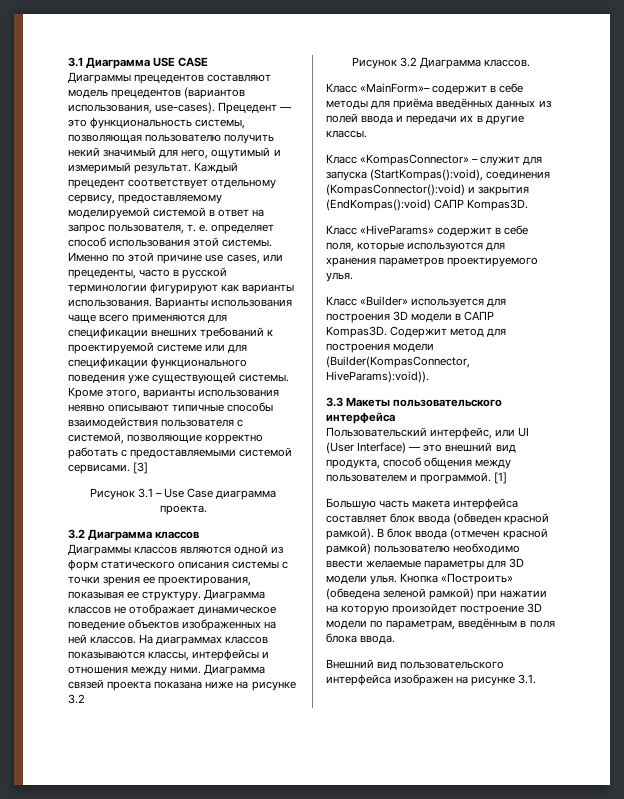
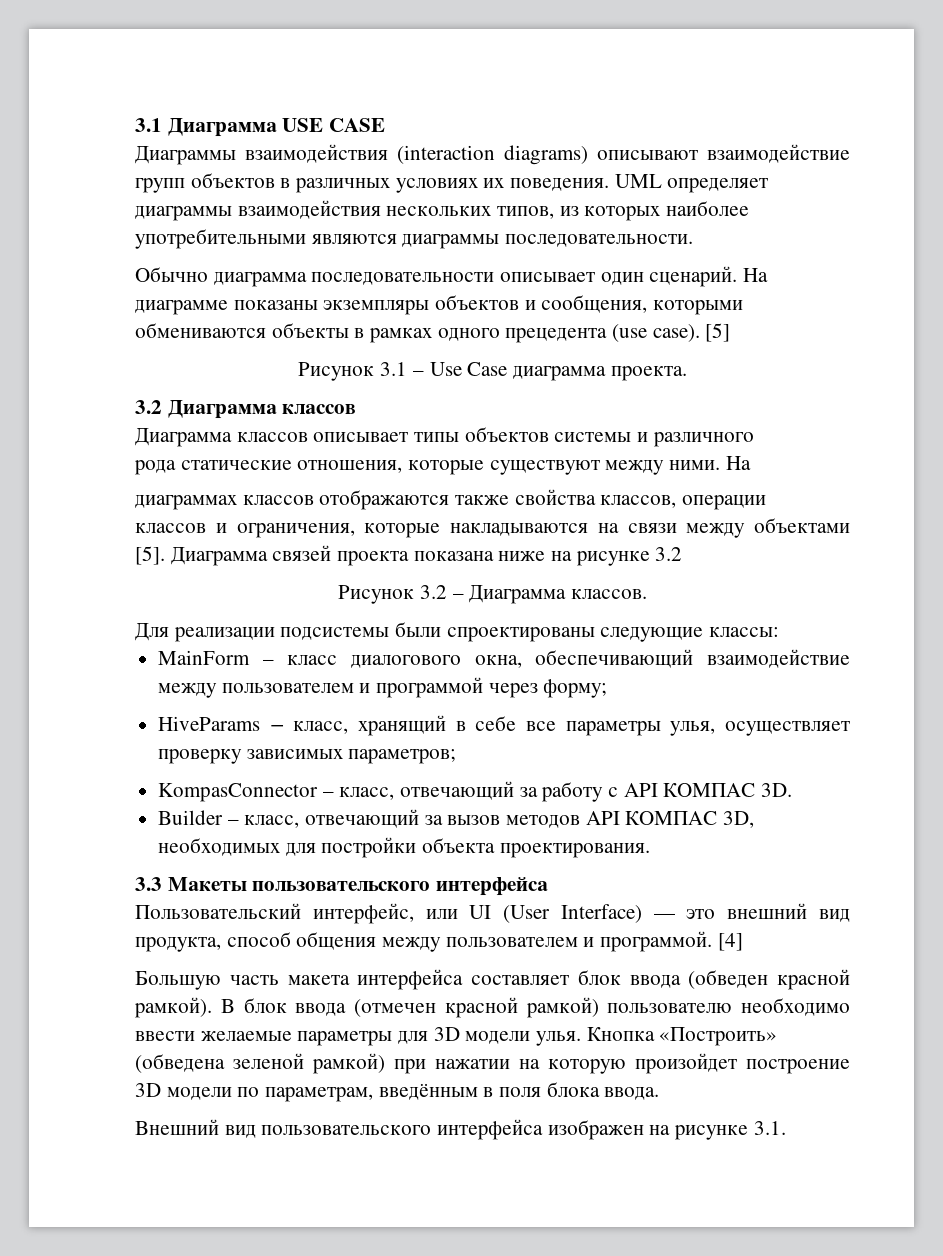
[134,74,272,84] [68,87,246,99] [68,102,293,114] [68,117,246,129] [68,134,275,144] [68,147,281,159] [68,162,239,174] [68,179,277,189] [68,194,223,204] [68,207,265,219] [68,224,275,234] [68,237,273,247] [68,252,283,264] [68,267,228,279] [68,282,295,294] [68,297,293,309] [68,314,228,324] [68,327,274,339] [68,342,248,354] [68,357,248,369] [68,372,290,384] [68,387,280,399] [68,402,274,412] [68,417,244,428] [68,432,264,444] [68,447,293,459] [68,462,149,474] прецедентов составляют модель прецедентов (вариантов использования, use-cases). Прецедент — это функциональность системы, позволяющая пользователю получить некий значимый для него, ощутимый и измеримый результат. Каждый прецедент соответствует отдельному сервису, предоставляемому моделируемой системой в ответ на запрос пользователя, т. е. определяет способ использования этой системы. Именно по этой причине use cases, или прецеденты, часто в русской терминологии фигурируют как варианты использования. Варианты использования чаще всего применяются для спецификации внешних требований к проектируемой системе или для спецификации функционального поведения уже существующей системы. Кроме этого, варианты использования неявно описывают типичные способы взаимодействия пользователя с системой, позволяющие корректно работать с предоставляемыми системой сервисами. [3] -> [245,144,850,165] [135,173,769,193] [135,200,750,221] [135,229,694,249] [135,266,769,287] [135,295,744,315] [135,323,731,343] взаимодействия (interaction diagrams) описывают взаимодействие групп объектов в различных условиях их поведения. UML определяет диаграммы взаимодействия нескольких типов, из которых наиболее употребительными являются диаграммы последовательности. // Обычно диаграмма последовательности описывает один сценарий. На диаграмме показаны экземпляры объектов и сообщения, которыми обмениваются объекты в рамках одного прецедента (use case). [5]
[68,544,284,556] [68,559,289,571] [68,576,252,586] [68,589,266,601] [68,604,277,616] [68,619,277,631] [68,634,154,644] Диаграммы классов являются одной из форм статического описания системы с точки зрения ее проектирования, показывая ее структуру. Диаграмма классов не отображает динамическое поведение объектов изображенных на ней классов. На -> [135,427,754,447] [134,456,751,475] Диаграмма классов описывает типы объектов системы и различного // рода статические отношения, которые существуют между ними. На //
[68,649,270,661] [68,666,202,676] показываются классы, интерфейсы и отношения между ними. -> [319,489,767,510] [135,518,850,538] [135,546,165,565] отображаются также свойства классов, операции // классов и ограничения, которые накладываются на связи между объектами [5].
(417, 62) none -> [452,593,464,599] –
[326,83,524,95] [326,98,551,110] [326,113,524,125] [326,130,367,138] [326,154,543,166] [326,169,551,181] [326,184,530,196] [326,199,529,211] [326,225,529,237] [326,242,506,252] [326,257,539,267] [326,272,353,282] [326,296,507,308] [326,311,495,323] [326,326,507,338] [326,343,435,353] [326,356,470,368] [326,371,429,383] Класс «MainForm»– содержит в себе методы для приёма введённых данных из полей ввода и передачи их в другие классы. // Класс «KompasConnector» – служит для запуска (StartKompas():void), соединения (KompasConnector():void) и закрытия (EndKompas():void) САПР Kompas3D. // Класс «HiveParams» содержит в себе поля, которые используются для хранения параметров проектируемого улья. // Класс «Builder» используется для построения 3D модели в САПР Kompas3D. Содержит метод для построения модели (Builder(KompasConnector, HiveParams):void)). -> [135,622,780,642] [158,649,850,668] [158,677,608,698] [158,715,851,736] [158,749,457,764] [158,781,793,802] [158,809,755,828] [158,837,650,858] Для реализации подсистемы были спроектированы следующие классы: // MainForm – класс диалогового окна, обеспечивающий взаимодействие между пользователем и программой через форму; // HiveParams − класс, хранящий в себе все параметры улья, осуществляет проверку зависимых параметров; // KompasConnector – класс, отвечающий за работу с API КОМПАС 3D. // Builder – класс, отвечающий за вызов методов API КОМПАС 3D, необходимых для постройки объекта проектирования.
[494,472,508,484] [1] -> [717,933,743,951] [4]

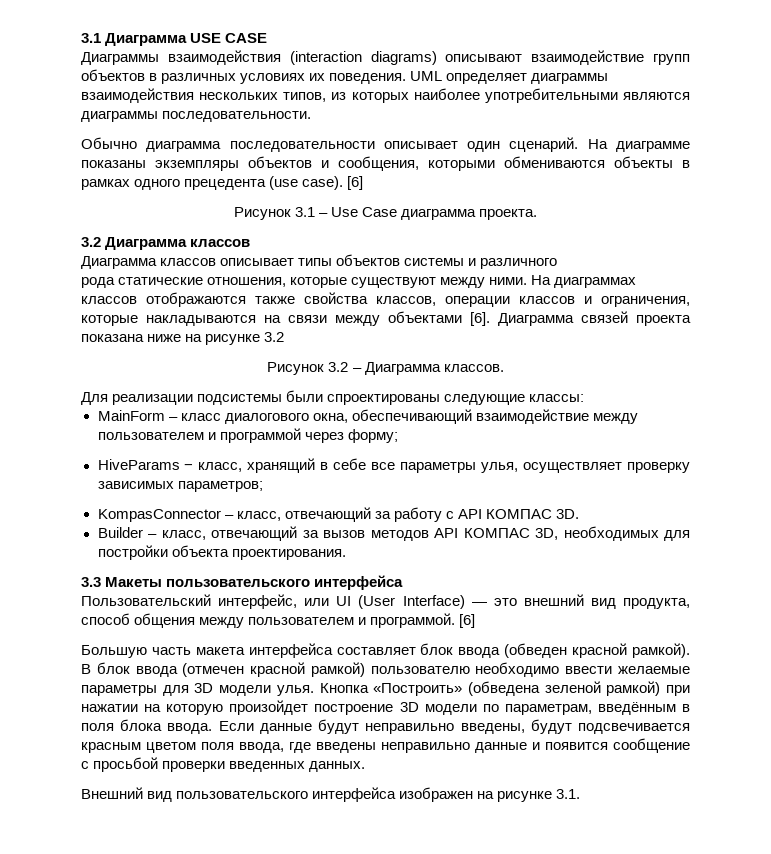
[705,323,731,342] [5] -> [347,176,364,190] [6]
(751, 463) // -> (552, 280) none
(767, 502) // -> (510, 301) none
[135,546,165,565] [5]. -> [470,312,490,326] [6].
[717,933,743,951] [4] -> [459,614,476,628] [6]
(660, 1093) none -> [218,719,690,734] [81,738,690,753] [81,757,366,772] Если данные будут неправильно введены, будут подсвечивается красным цветом поля ввода, где введены неправильно данные и появится сообщение с просьбой проверки введенных данных.

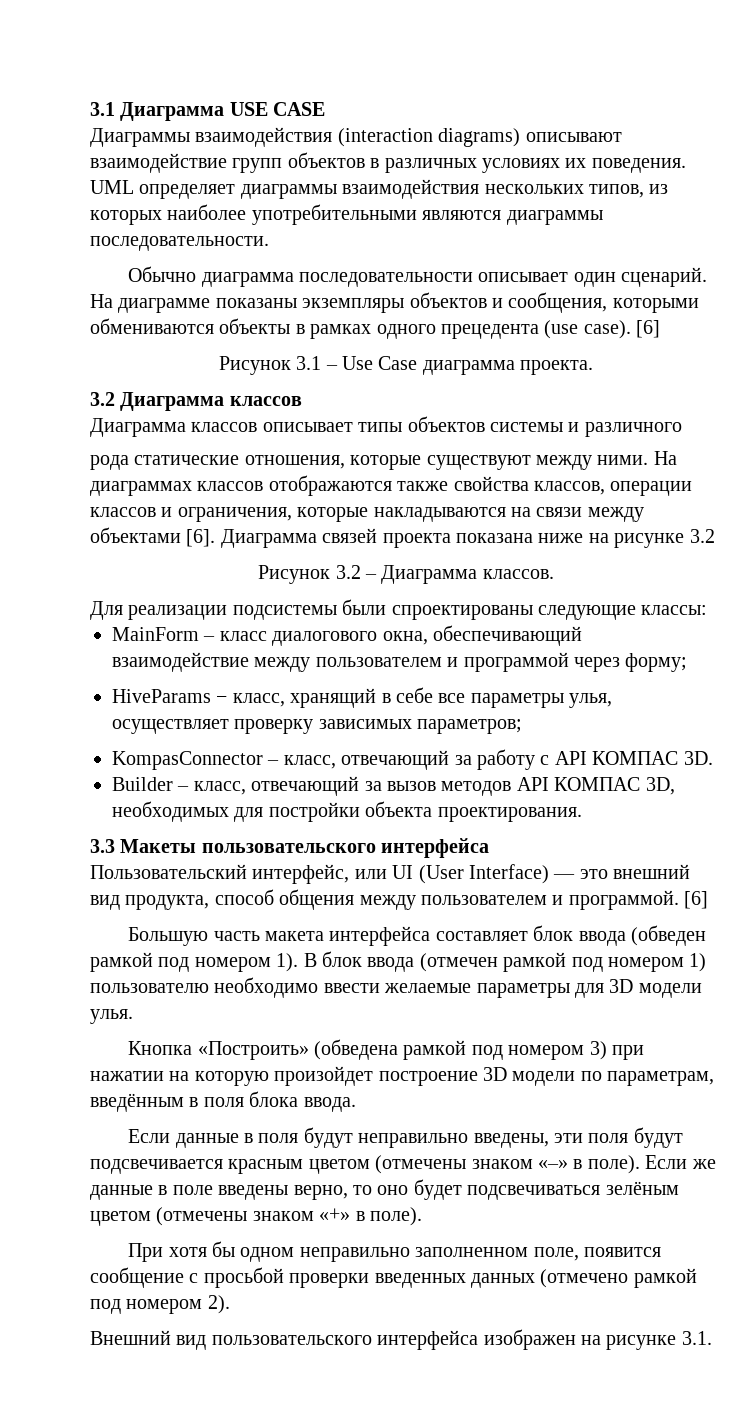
[572,643,691,658] [81,662,365,677] красной рамкой). В блок ввода (отмечен красной рамкой) -> [90,951,707,972] рамкой под номером 1). В блок ввода (отмечен рамкой под номером 1)
(314, 690) none -> (133, 1016) //
[544,681,661,696] зеленой рамкой) -> [403,1040,607,1060] рамкой под номером 3)
(213, 728) none -> (356, 1104) //
(312, 728) none -> [243,1133,299,1143] в поля
(525, 728) none -> [553,1133,629,1143] эти поля
[201,742,540,753] поля ввода, где введены неправильно данные и -> [375,1155,716,1174] [90,1179,679,1200] [90,1207,422,1226] [128,1241,579,1262] (отмечены знаком «–» в поле). Если же данные в поле введены верно, то оно будет подсвечиваться зелёным цветом (отмечены знаком «+» в поле). // При хотя бы одном неправильно заполненном поле,
[309,761,366,772] данных. -> [471,1268,697,1288] [90,1295,230,1314] данных (отмечено рамкой под номером 2).

